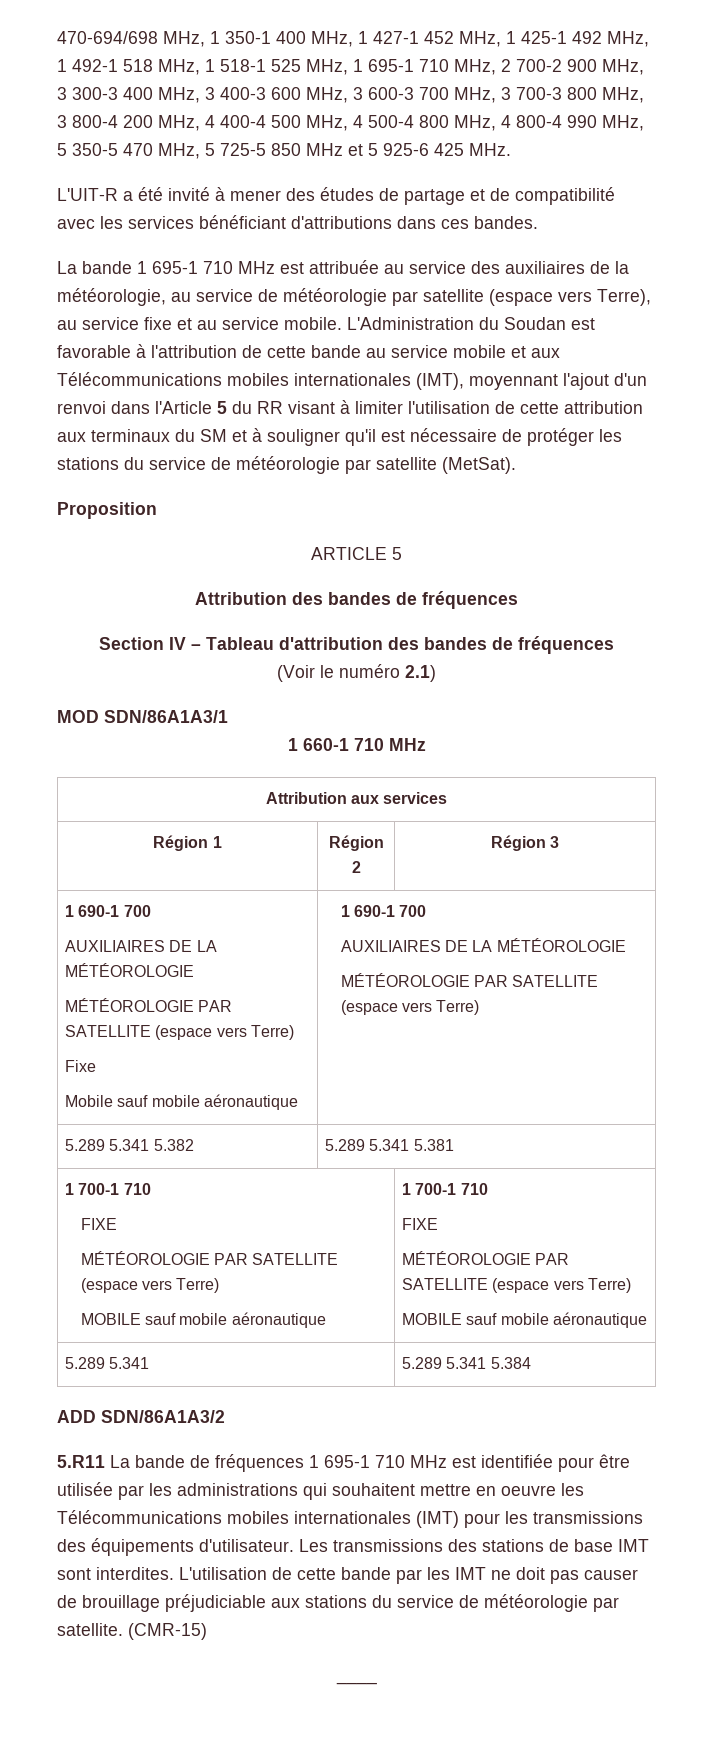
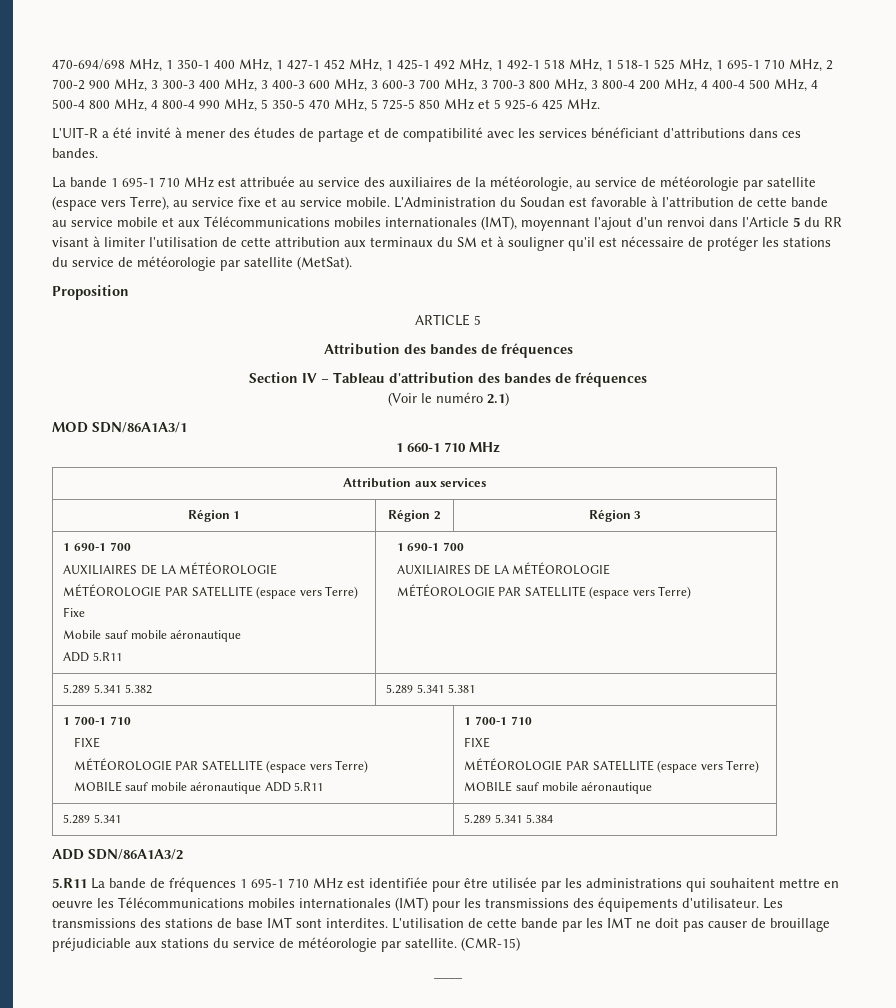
(298, 1102) none -> [63,652,122,662] // ADD 5.R11
(326, 1320) none -> [264,782,324,792] ADD 5.R11

